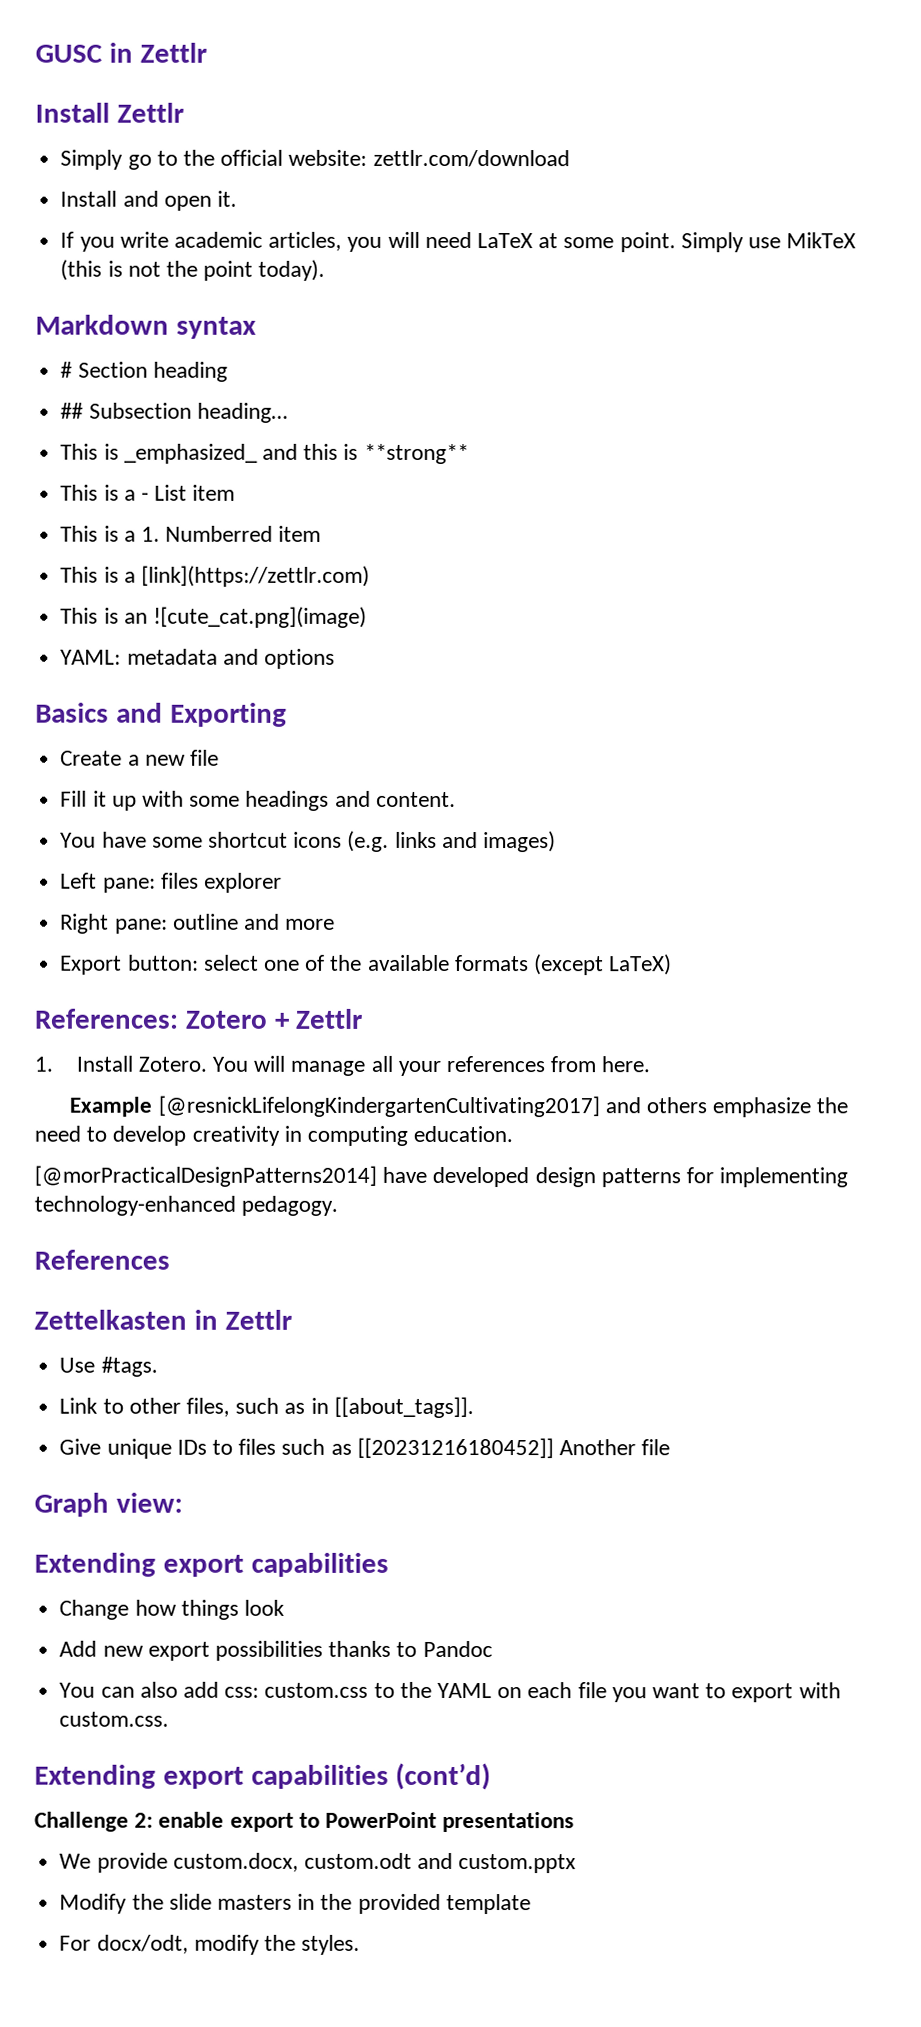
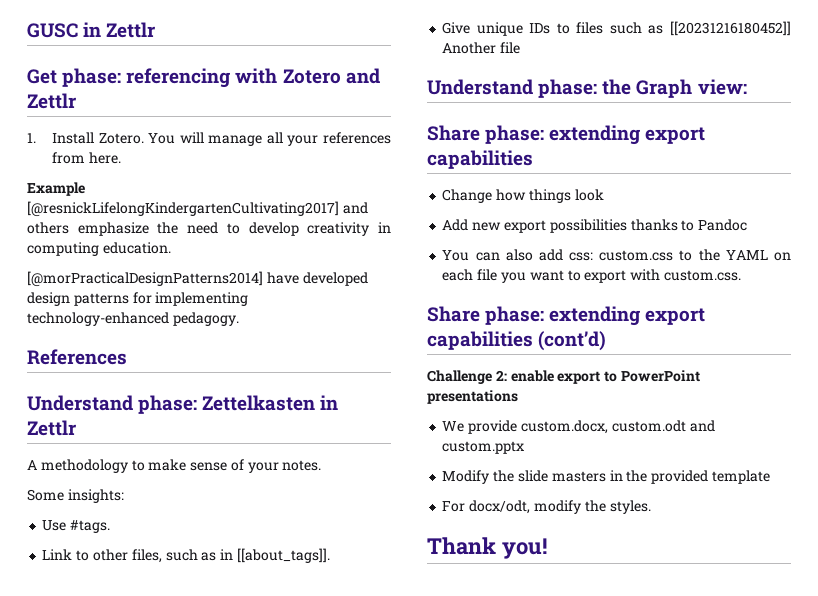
[35,102,184,123] [60,149,570,170] [60,190,237,211] [60,231,857,253] [60,259,326,281] [35,314,257,339] [60,361,228,382] [60,402,288,423] [60,443,469,465] [60,484,236,501] [60,525,322,542] [60,565,370,587] [60,606,367,628] [60,648,335,669] [35,702,287,727] [60,749,219,766] [60,790,456,811] [60,830,556,853] [60,872,282,893] [60,913,336,934] [60,954,673,976] [34,1008,290,1029] Install Zettlr // Simply go to the official website: zettlr.com/download // Install and open it. // If you write academic articles, you will need LaTeX at some point. Simply use MikTeX (this is not the point today). // Markdown syntax // # Section heading // ## Subsection heading… // This is _emphasized_ and this is **strong** // This is a - List item // This is a 1. Numberred item // This is a [link](https://zettlr.com) // This is an ![cute_cat.png](image) // YAML: metadata and options // Basics and Exporting // Create a new file // Fill it up with some headings and content. // You have some shortcut icons (e.g. links and images) // Left pane: files explorer // Right pane: outline and more // Export button: select one of the available formats (except LaTeX) // References: Zotero + -> [27,68,380,88] Get phase: referencing with Zotero and
(170, 1259) none -> [27,395,198,414] Understand phase:
(292, 1319) none -> [27,459,322,473] [27,489,124,503] // A methodology to make sense of your notes. // Some insights:
(671, 1447) none -> [427,79,632,98] Understand phase: the
[34,1552,156,1577] Extending -> [427,125,641,145] Share phase: extending
[34,1764,156,1789] Extending -> [427,306,641,326] Share phase: extending
(361, 1944) none -> [427,537,547,559] // Thank you!

